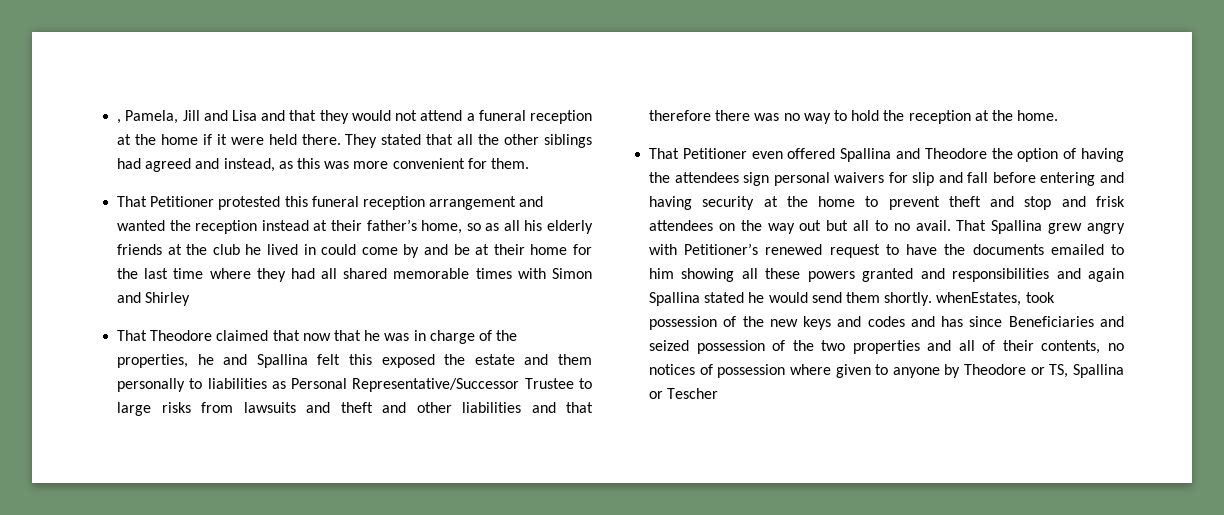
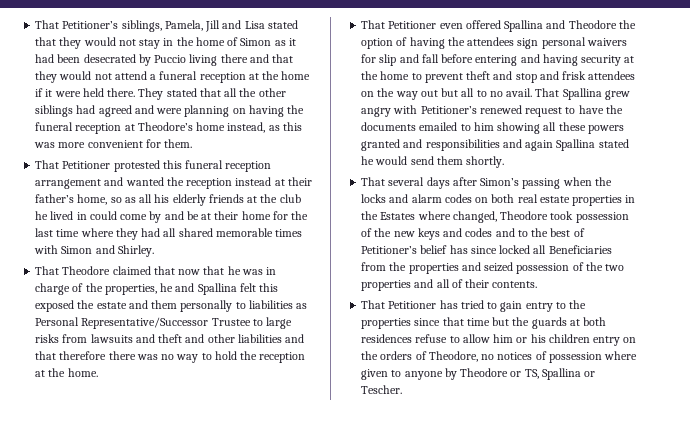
[117,119,122,124] , -> [35,20,162,32] That Petitioner’s siblings,
(257, 115) none -> [267,20,298,29] [35,37,296,49] [35,54,248,66] stated that they would not stay in the home of Simon as it had been desecrated by Puccio living there
(220, 163) none -> [156,105,305,117] [35,122,226,134] were planning on having the funeral reception at Theodore’s home
[145,292,191,306] Shirley -> [117,245,154,257] Shirley.
[936,292,1022,306] whenEstates, -> [361,177,612,189] [361,194,636,206] [361,211,549,223] // That several days after Simon’s passing when the locks and alarm codes on both real estate properties in the Estates where changed, Theodore
[941,316,1094,327] has since Beneficiaries -> [517,228,585,237] [361,245,612,254] [361,262,459,274] to the best of Petitioner’s belief has since locked all Beneficiaries from the properties
[1041,340,1101,354] contents, -> [492,281,538,288] [361,300,587,312] [361,317,607,329] [361,334,637,346] [361,351,478,362] contents. // That Petitioner has tried to gain entry to the properties since that time but the guards at both residences refuse to allow him or his children entry on the orders of Theodore,
[667,388,719,399] Tescher -> [361,385,403,394] Tescher.

